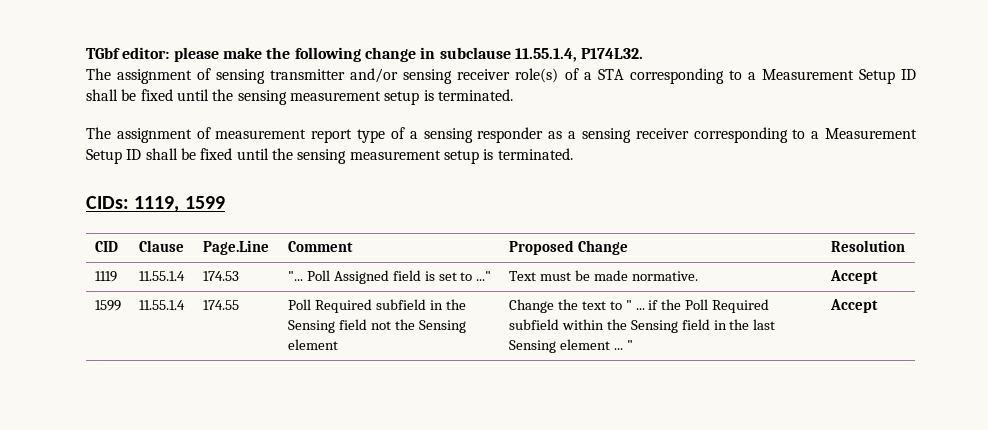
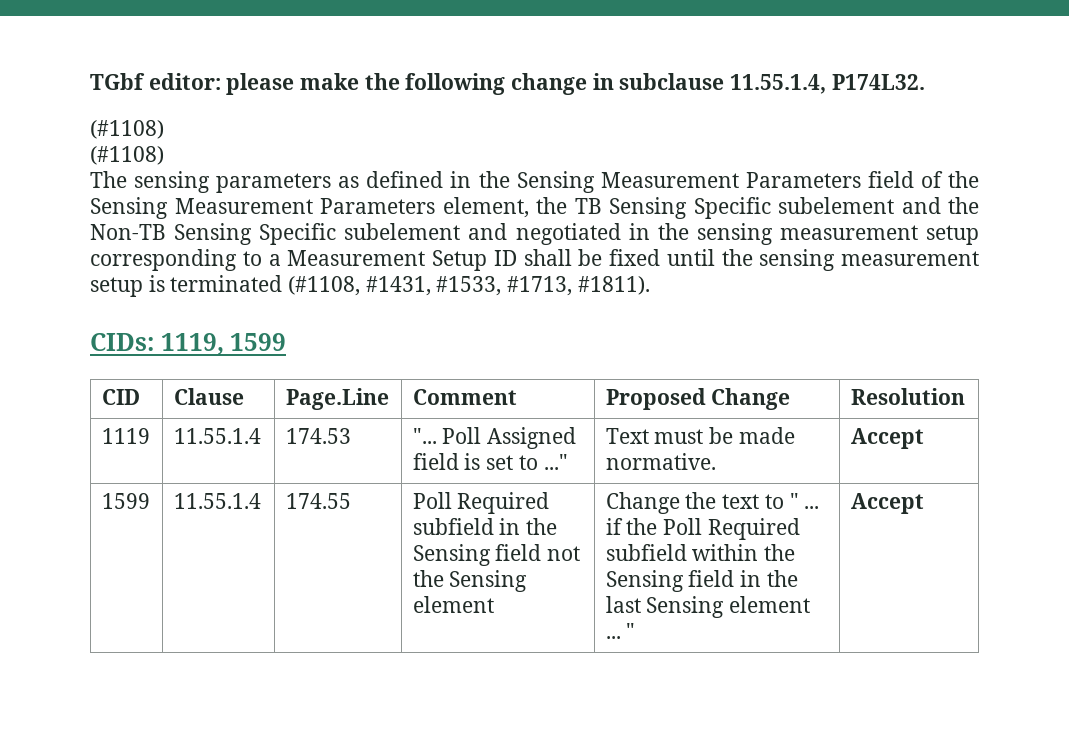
[86,68,624,84] // The assignment of sensing transmitter and/or sensing receiver role(s) of a STA -> [90,120,164,139] [90,146,164,165] [90,171,979,193] [90,197,979,219] [90,223,980,245] // (#1108) // (#1108) // The sensing parameters as defined in the Sensing Measurement Parameters field of the Sensing Measurement Parameters element, the TB Sensing Specific subelement and the Non-TB Sensing Specific subelement and negotiated in the sensing measurement setup
[437,89,513,101] [86,127,918,143] [86,148,573,164] terminated. // The assignment of measurement report type of a sensing responder as a sensing receiver corresponding to a Measurement Setup ID shall be fixed until the sensing measurement setup is terminated. -> [170,275,650,296] terminated (#1108, #1431, #1533, #1713, #1811).

